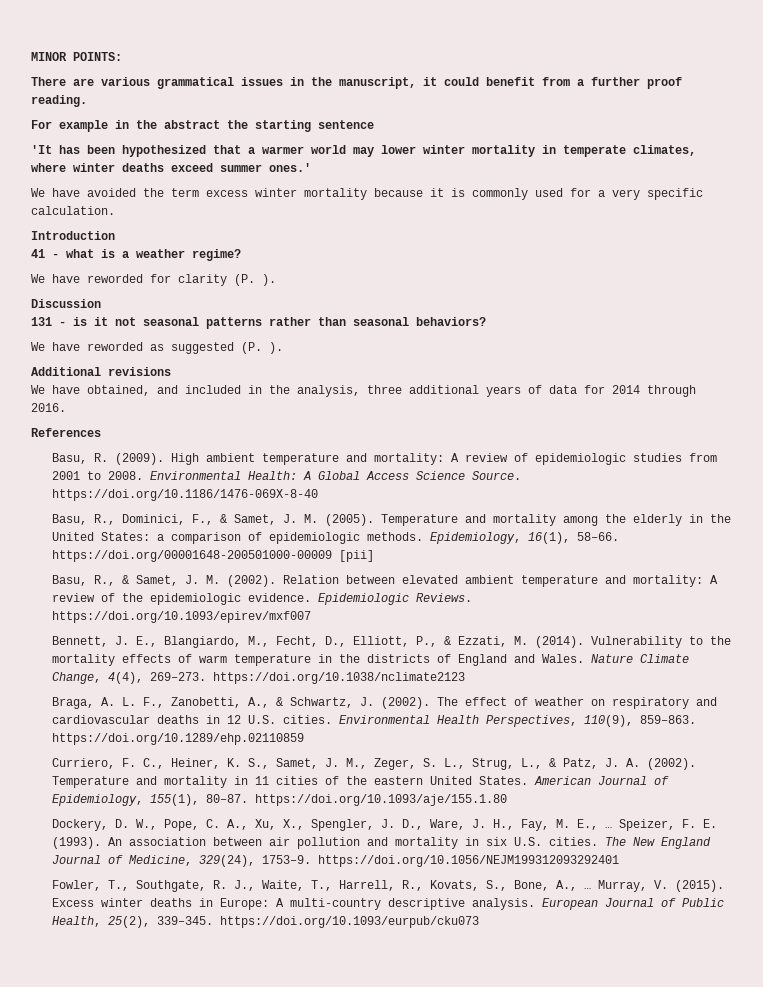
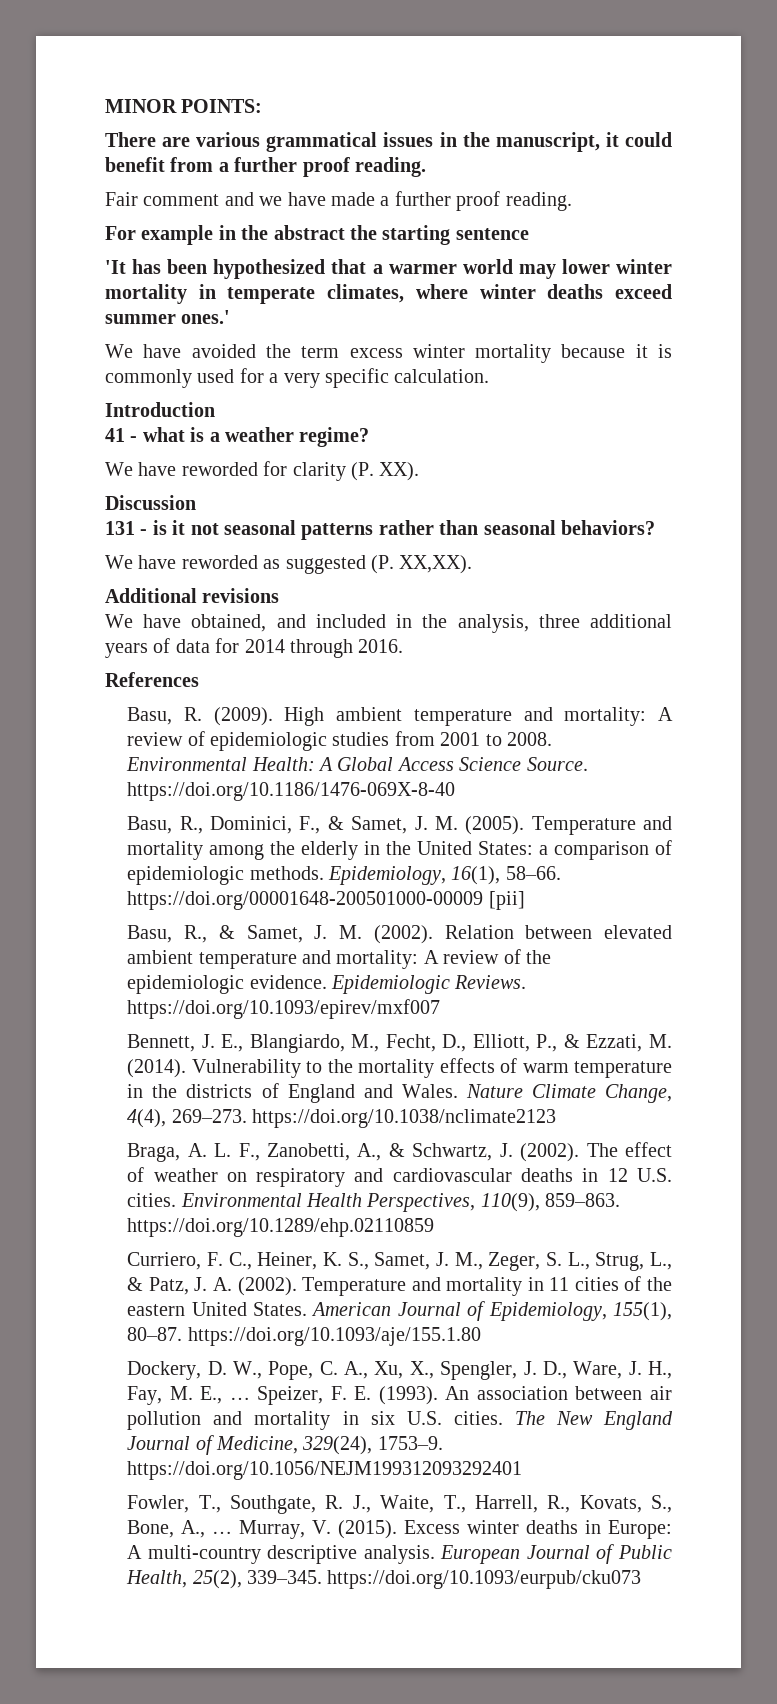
(87, 101) none -> [105,191,572,211] // Fair comment and we have made a further proof reading.
[262,274,276,286] ). -> [379,462,420,481] XX).
[269,342,283,354] ). -> [399,555,473,574] XX,XX).

